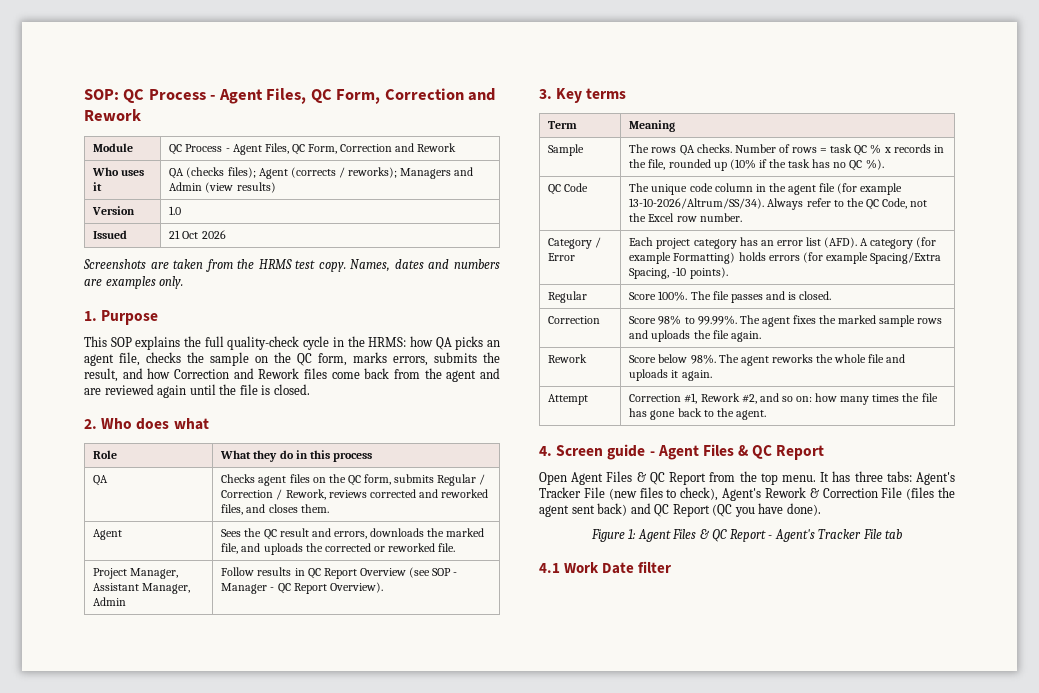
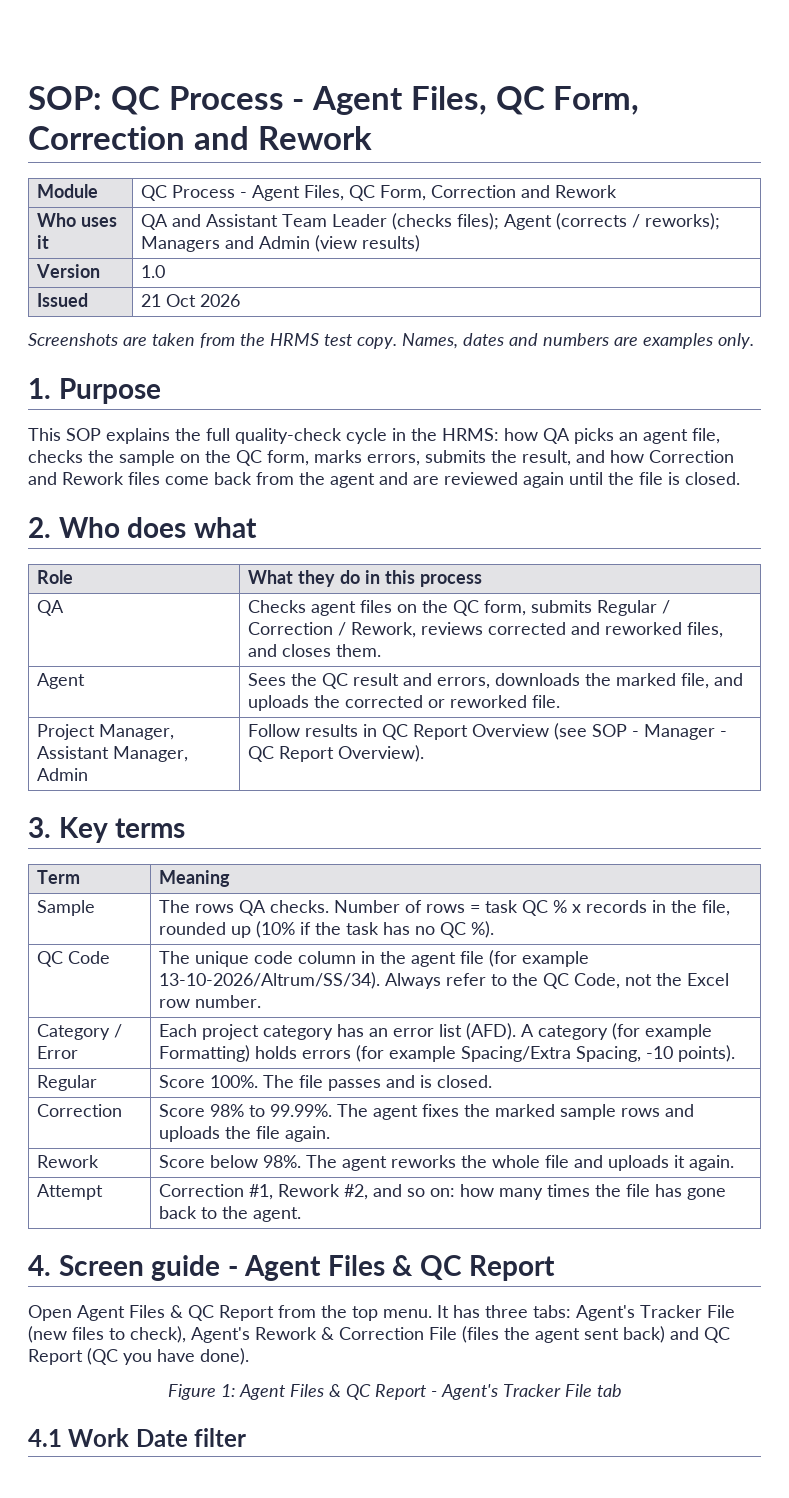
(185, 173) none -> [171,214,387,227] and Assistant Team Leader

